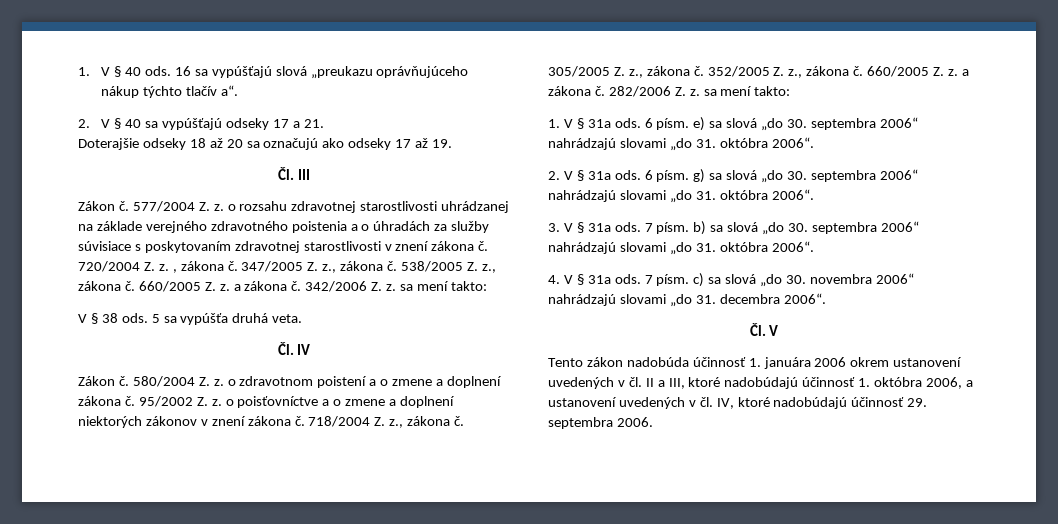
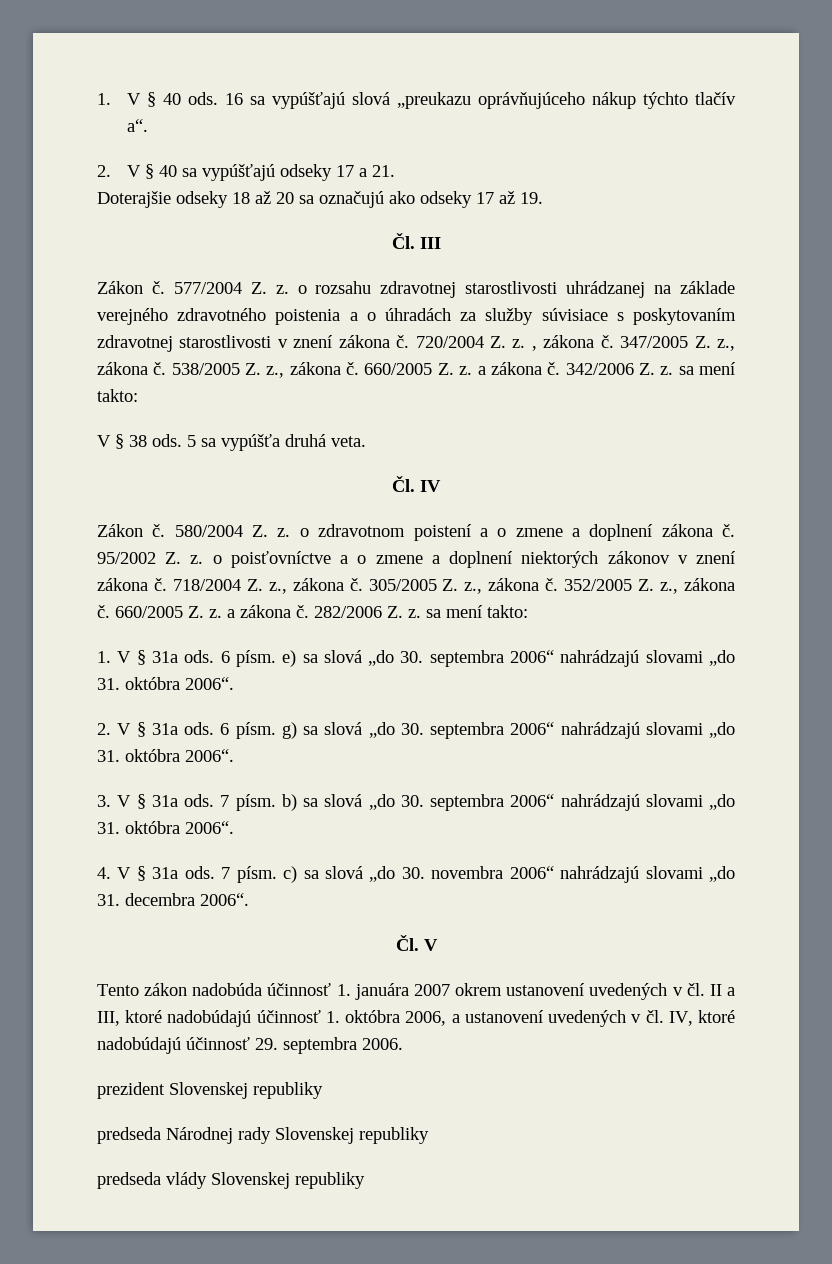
[814,357,847,367] 2006 -> [413,984,450,996] 2007
(653, 422) none -> [97,1082,323,1099] [97,1127,429,1144] [97,1172,365,1189] // prezident Slovenskej republiky // predseda Národnej rady Slovenskej republiky // predseda vlády Slovenskej republiky

